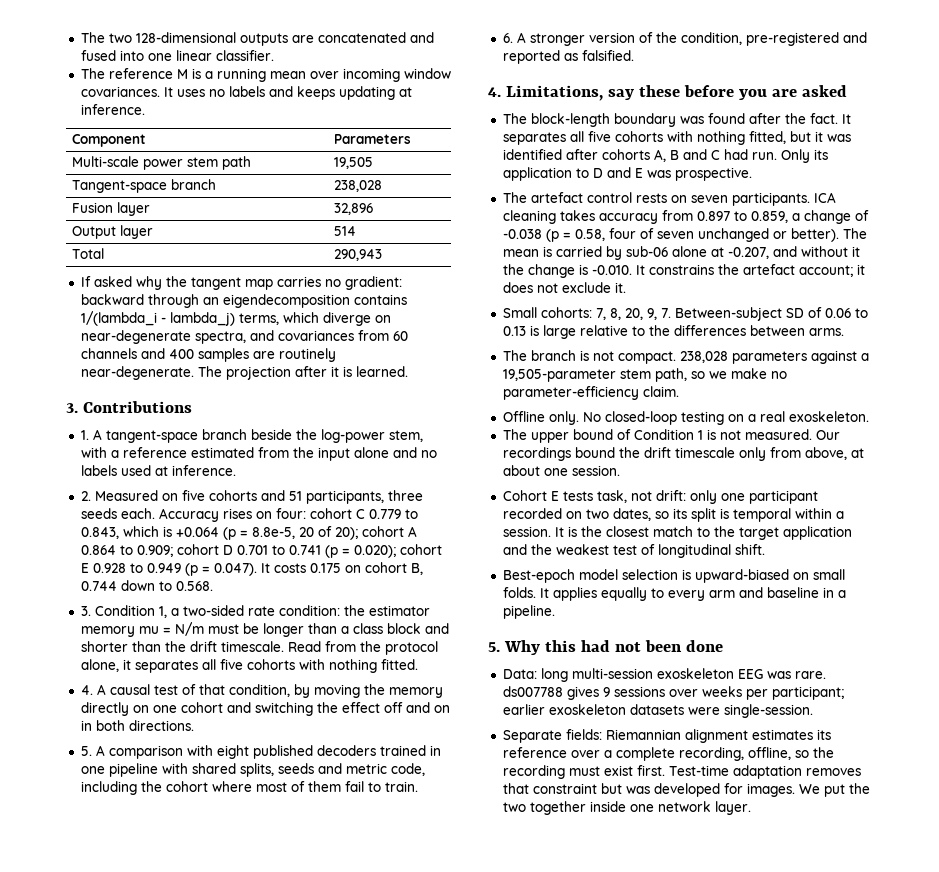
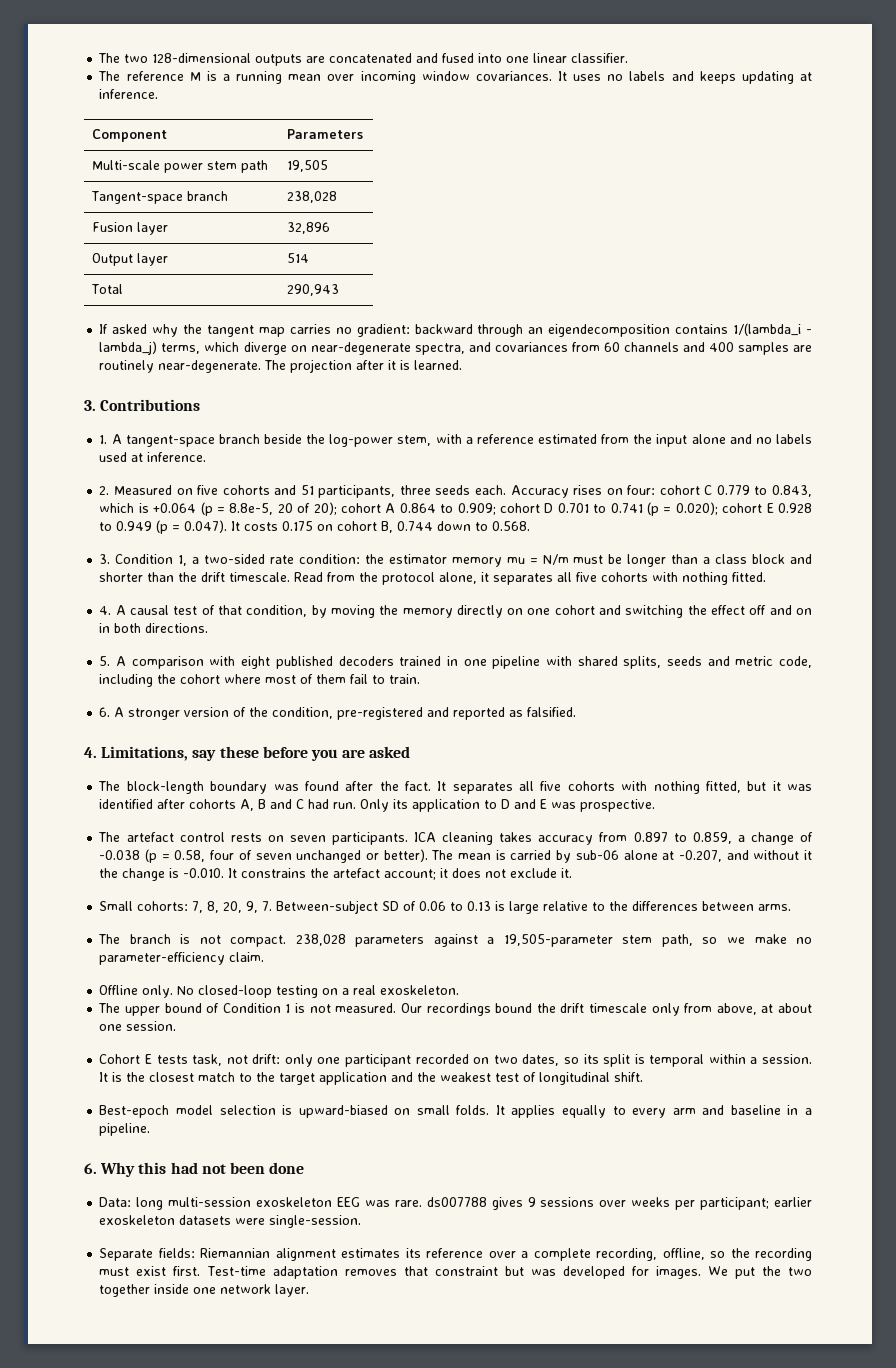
[488,642,500,652] 5. -> [84,1163,97,1174] 6.

